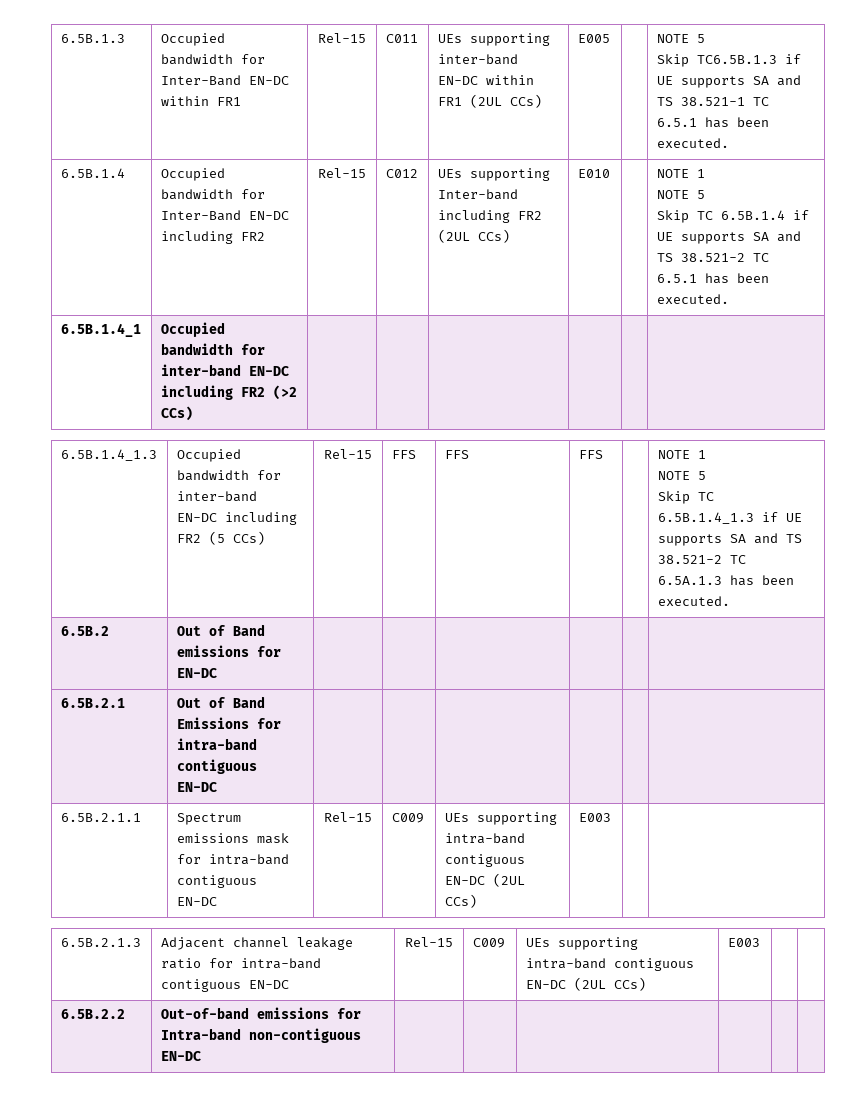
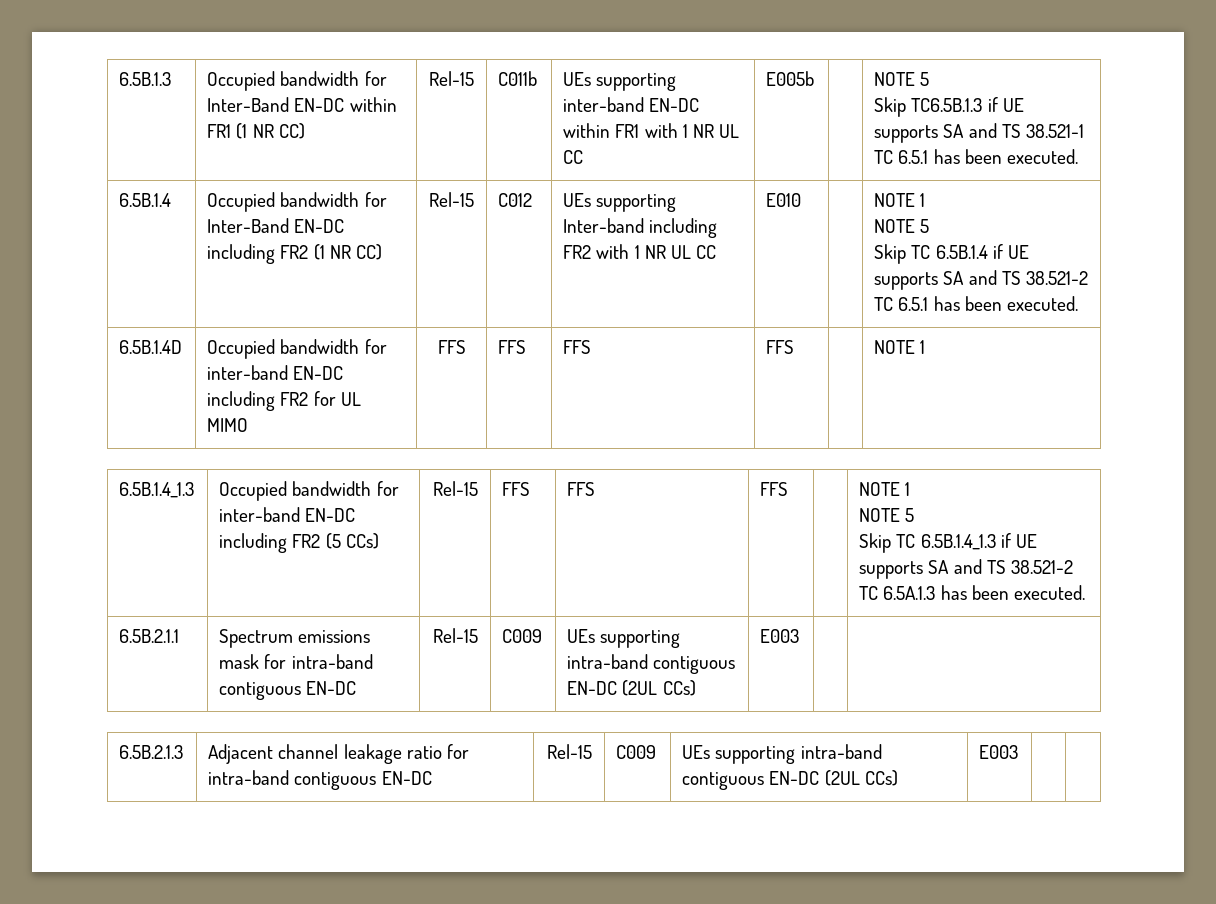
[318,33,366,43] [385,34,418,43] | Rel-15 | C011 -> [236,123,305,139] [429,71,474,86] [498,71,538,86] (1 NR CC) | Rel-15 | C011b
[469,94,542,108] [577,34,610,43] (2UL CCs) | E005 -> [644,123,739,138] [563,150,584,164] [766,71,815,86] with 1 NR UL CC | E005b
(265, 236) none -> [313,244,382,260] (1 NR CC)
[437,229,510,243] (2UL CCs) -> [596,244,716,259] with 1 NR UL CC
[60,323,141,337] [160,322,225,337] [160,343,265,355] [160,364,289,376] [160,385,297,400] [160,406,193,421] 6.5B.1.4_1 | Occupied bandwidth for inter-band EN-DC including FR2 (>2 CCs) | | | | | | -> [119,340,183,354] [207,339,387,359] [207,365,344,380] [207,391,361,411] [207,418,249,432] [437,340,466,354] [498,340,527,354] [563,340,592,354] [766,340,795,354] [874,340,926,354] 6.5B.1.4D | Occupied bandwidth for inter-band EN-DC including FR2 for UL MIMO | FFS | FFS | FFS | FFS | | NOTE 1
[60,626,109,636] [176,624,265,636] [176,645,281,657] [176,668,217,678] [60,698,125,708] [176,696,265,708] [176,717,281,729] [176,738,257,750] [176,759,257,774] [176,782,217,792] // 6.5B.2 | Out of Band emissions for EN-DC | | | | | | // 6.5B.2.1 | Out of Band Emissions for intra-band contiguous EN-DC | | | | | | -> (1085, 592) none
[60,1009,125,1019] [160,1007,361,1019] [160,1028,361,1043] [160,1051,201,1061] // 6.5B.2.2 | Out-of-band emissions for Intra-band non-contiguous EN-DC | | | | | | -> (1019, 752) none

